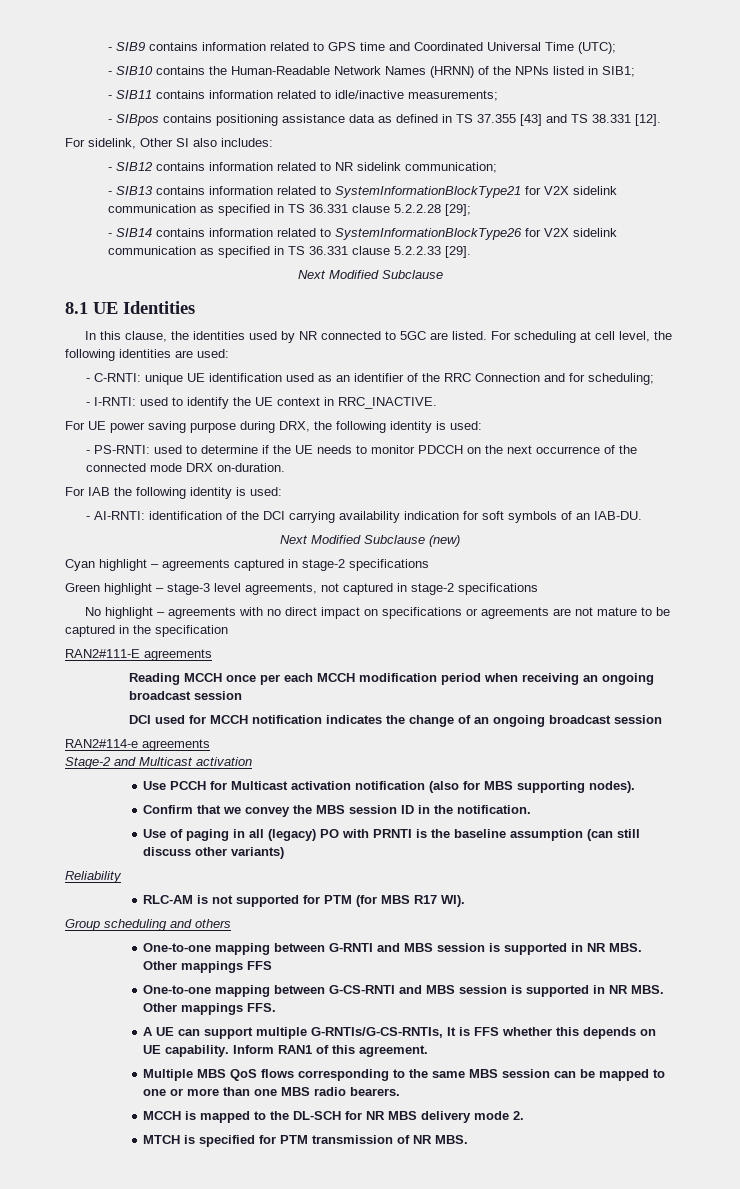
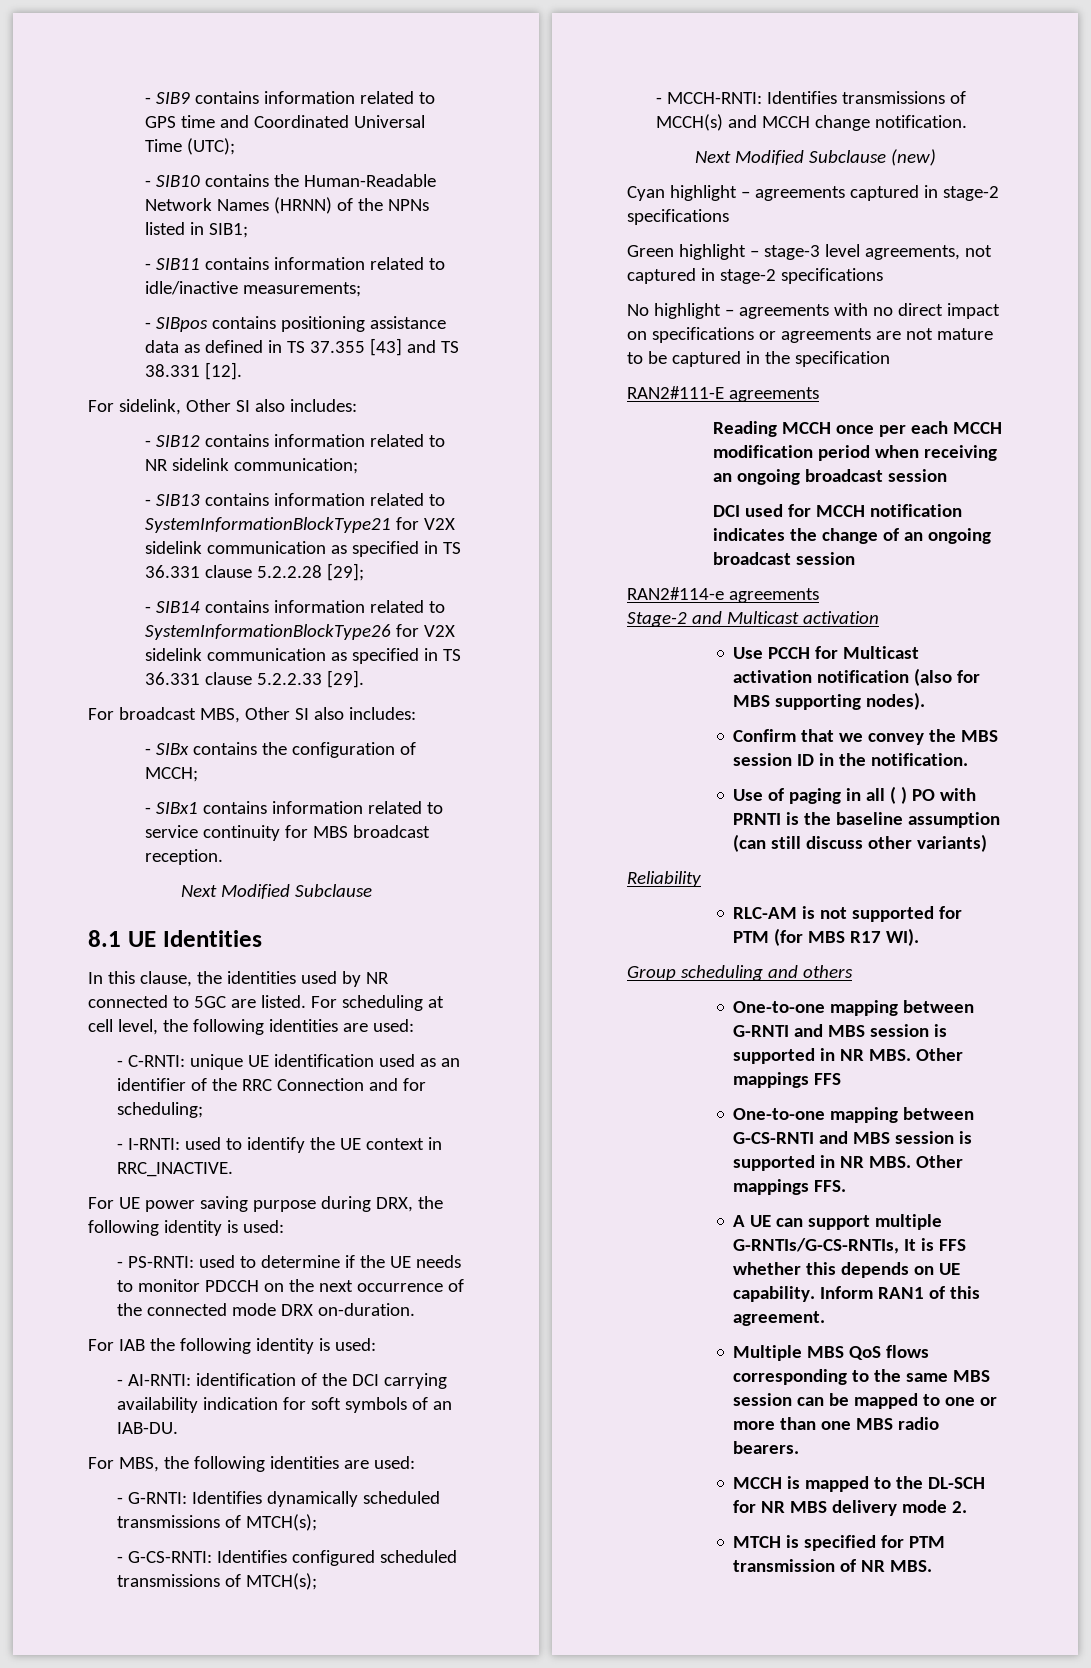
(471, 252) none -> [88,707,416,723] [145,742,417,758] [145,767,199,782] [145,801,444,814] [145,825,431,841] [145,849,224,865] // For broadcast MBS, Other SI also includes: // - SIBx contains the configuration of MCCH; // - SIBx1 contains information related to service continuity for MBS broadcast reception.
(643, 515) none -> [88,1456,415,1472] [116,1491,440,1507] [116,1514,317,1531] [116,1550,457,1566] [116,1573,317,1590] [655,91,966,104] [655,114,967,131] // For MBS, the following identities are used: // - G-RNTI: Identifies dynamically scheduled transmissions of MTCH(s); // - G-CS-RNTI: Identifies configured scheduled transmissions of MTCH(s); // - MCCH-RNTI: Identifies transmissions of MCCH(s) and MCCH change notification.
[268,829,317,841] (legacy) -> [890,786,908,804] ( )

